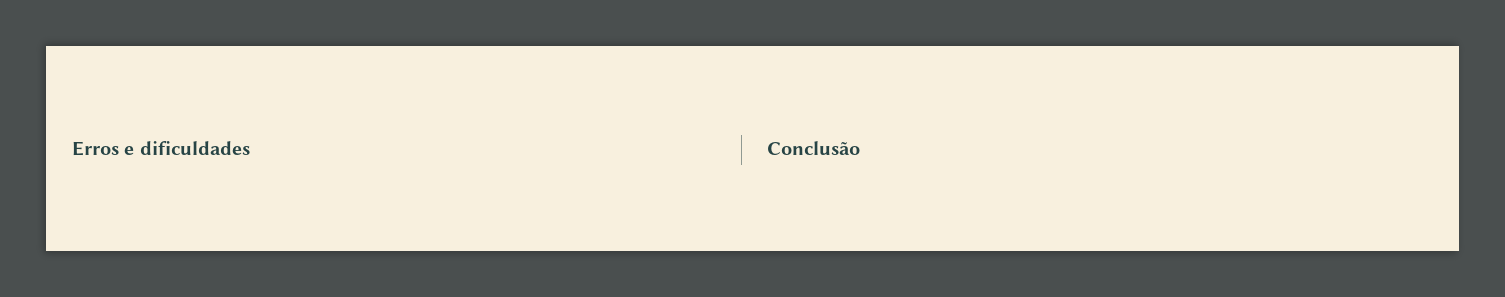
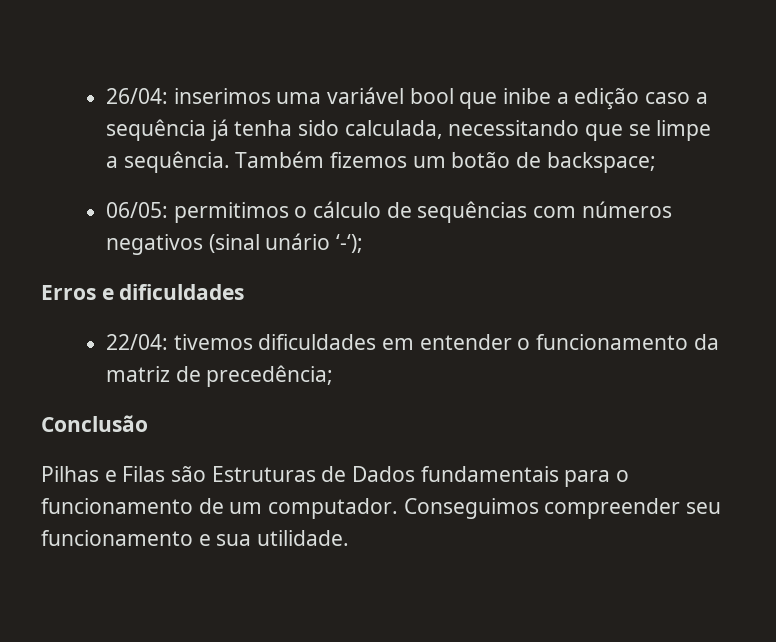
[72,141,250,156] [767,141,860,155] Erros e dificuldades // Conclusão -> [105,87,708,110] [105,119,712,141] [105,151,656,173] [105,201,672,223] [105,233,363,255] [41,284,245,300] [105,334,719,350] [105,365,334,387] [41,415,148,432] [41,466,630,487] [41,498,722,519] [41,530,350,546] 26/04: inserimos uma variável bool que inibe a edição caso a sequência já tenha sido calculada, necessitando que se limpe a sequência. Também fizemos um botão de backspace; // 06/05: permitimos o cálculo de sequências com números negativos (sinal unário ‘-‘); // Erros e dificuldades // 22/04: tivemos dificuldades em entender o funcionamento da matriz de precedência; // Conclusão // Pilhas e Filas são Estruturas de Dados fundamentais para o funcionamento de um computador. Conseguimos compreender seu funcionamento e sua utilidade.

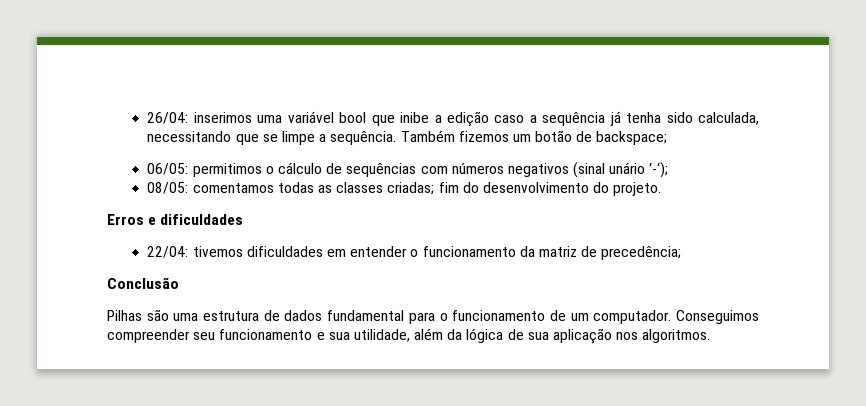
(363, 243) none -> [147,182,662,196] // 08/05: comentamos todas as classes criadas; fim do desenvolvimento do projeto.
[104,466,559,482] e Filas são Estruturas de Dados fundamentais -> [146,309,405,321] são uma estrutura de dados fundamental
[257,530,350,546] utilidade. -> [353,328,711,344] utilidade, além da lógica de sua aplicação nos algoritmos.

